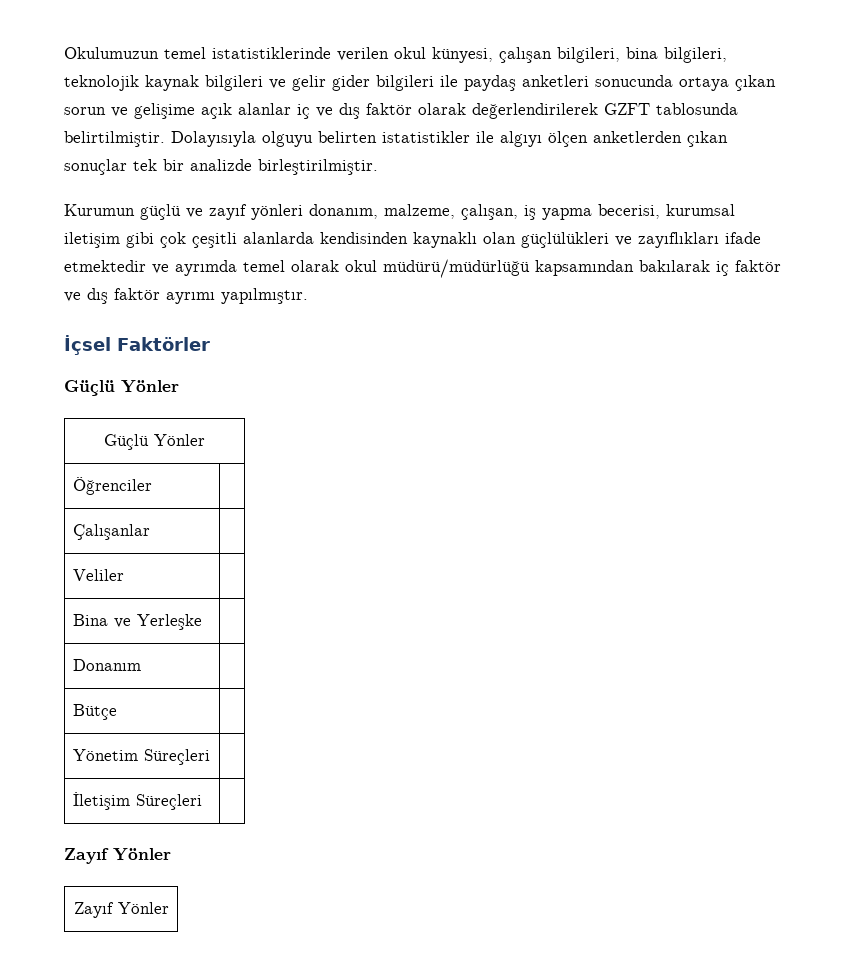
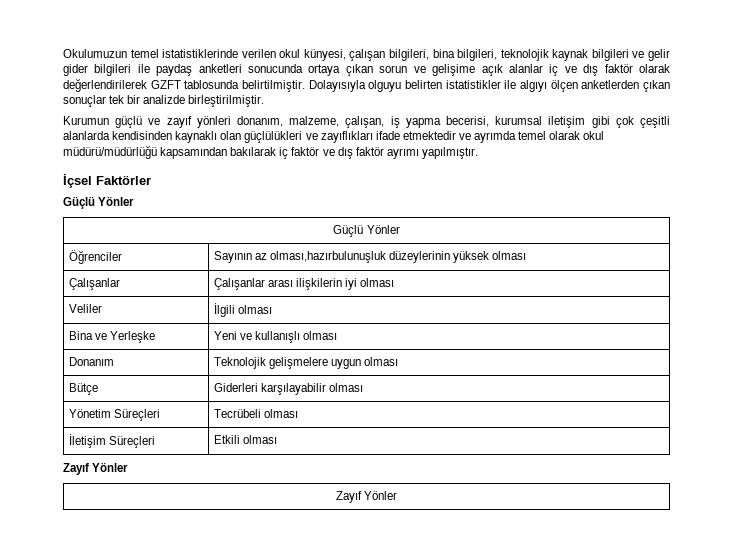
[72,524,150,540] // Çalışanlar | -> [213,251,527,263] [68,278,120,290] [213,278,395,290] Sayının az olması,hazırbulunuşluk düzeylerinin yüksek olması // Çalışanlar | Çalışanlar arası ilişkilerin iyi olması
(124, 575) none -> [213,303,272,317] İlgili olması
[72,659,141,671] [72,704,117,720] // Donanım | // Bütçe | -> [213,331,338,343] [68,357,114,366] [213,357,399,369] [68,383,98,395] [213,383,363,395] Yeni ve kullanışlı olması // Donanım | Teknolojik gelişmelere uygun olması // Bütçe | Giderleri karşılayabilir olması
(210, 757) none -> [213,409,298,418] Tecrübeli olması
(202, 802) none -> [213,435,277,444] Etkili olması

